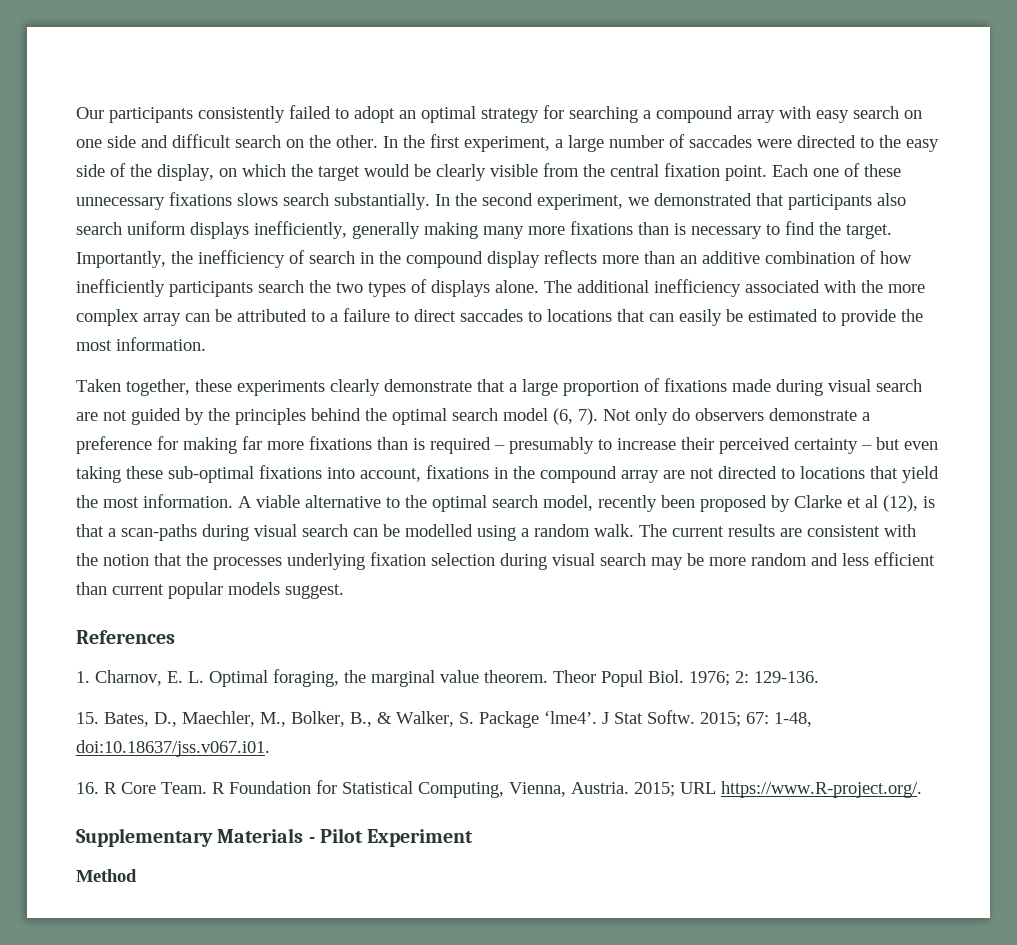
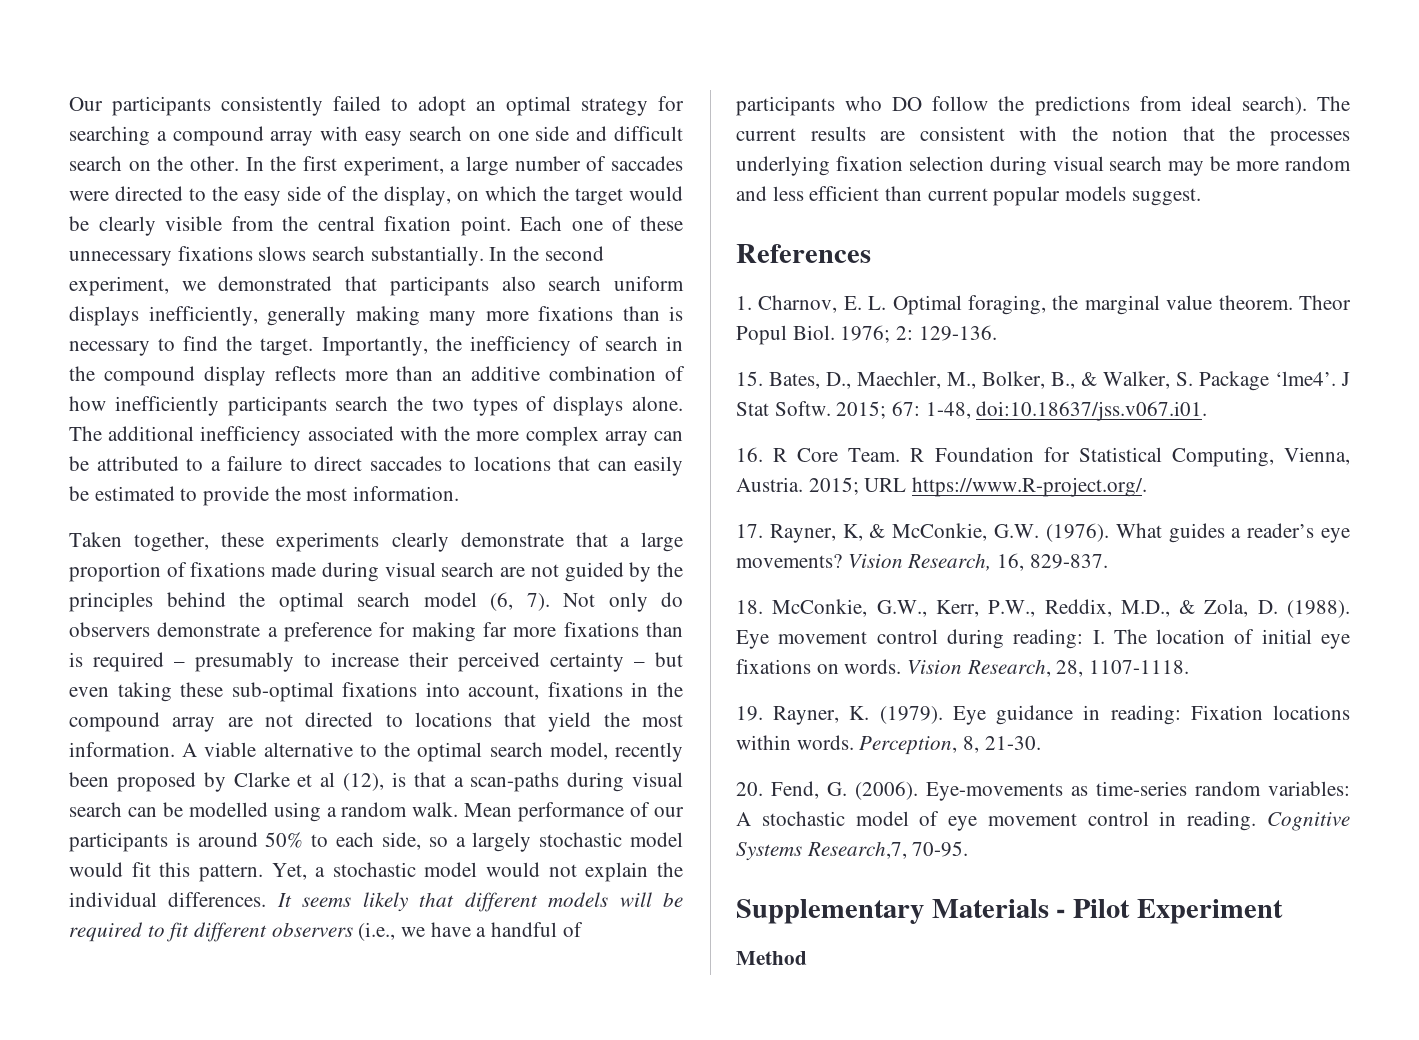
(634, 530) none -> [464,802,684,822] [69,832,683,852] [69,862,683,882] [69,892,684,912] [69,922,583,942] [736,96,1307,116] Mean performance of our participants is around 50% to each side, so a largely stochastic model would fit this pattern. Yet, a stochastic model would not explain the individual differences. It seems likely that different models will be required to fit different observers (i.e., we have a handful of participants who DO follow the predictions from ideal search).
(922, 789) none -> [736,523,1350,543] [736,553,1108,571] [736,599,1350,618] [736,629,1350,649] [736,659,1190,677] [736,705,1350,725] [736,735,1041,755] [736,781,1350,801] [736,811,1350,831] [736,841,969,861] // 17. Rayner, K, & McConkie, G.W. (1976). What guides a reader’s eye movements? Vision Research, 16, 829-837. // 18. McConkie, G.W., Kerr, P.W., Reddix, M.D., & Zola, D. (1988). Eye movement control during reading: I. The location of initial eye fixations on words. Vision Research, 28, 1107-1118. // 19. Rayner, K. (1979). Eye guidance in reading: Fixation locations within words. Perception, 8, 21-30. // 20. Fend, G. (2006). Eye-movements as time-series random variables: A stochastic model of eye movement control in reading. Cognitive Systems Research,7, 70-95.

